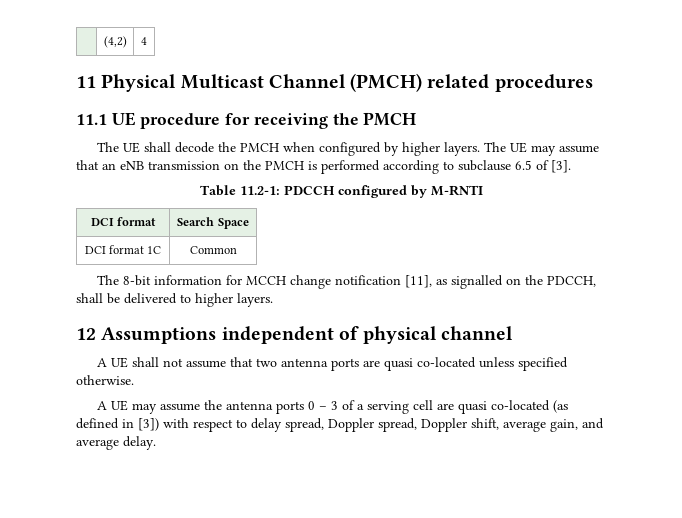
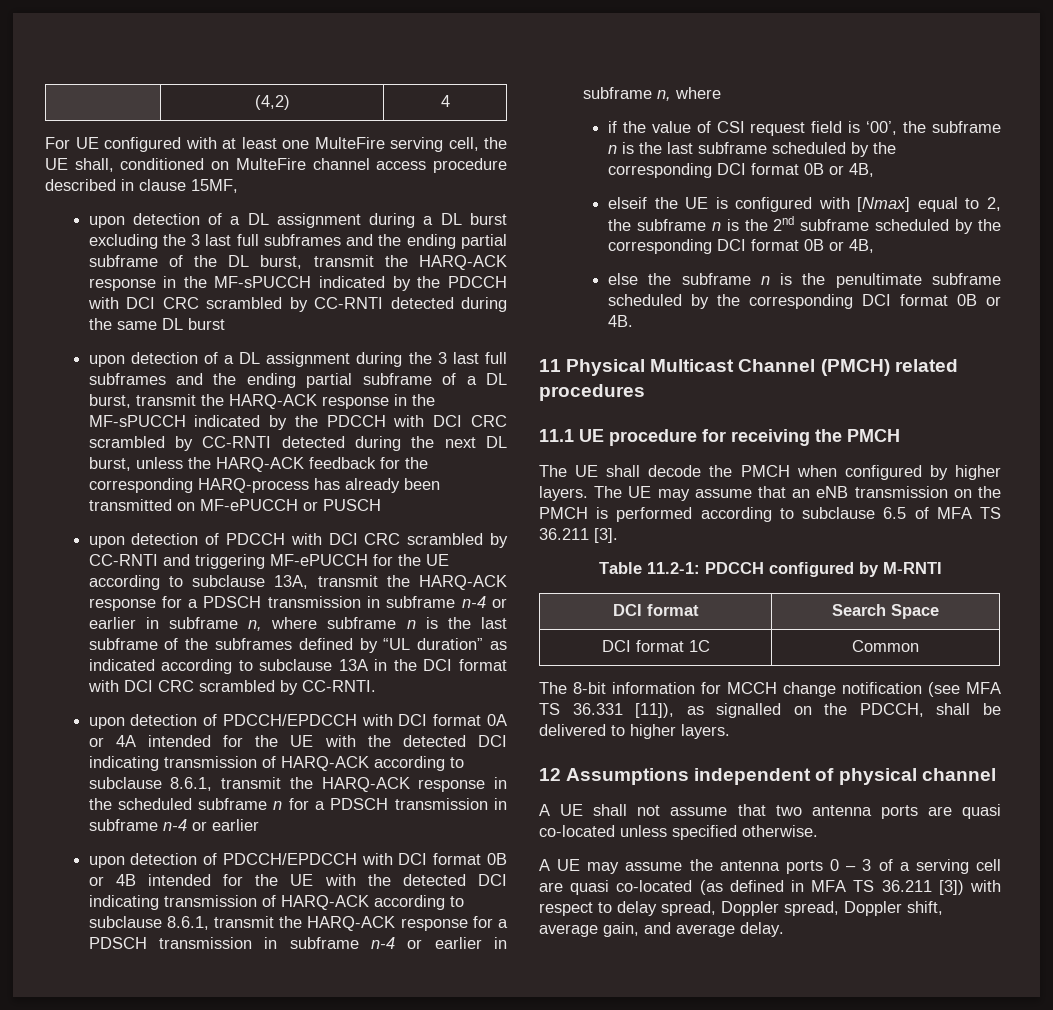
(147, 41) none -> [45,137,507,152] [45,158,508,173] [45,179,238,193] [88,213,507,228] [88,234,507,249] [88,255,507,270] [88,276,507,291] [87,297,507,312] [88,318,225,330] [88,352,507,367] [88,373,507,388] [88,394,435,409] [88,415,508,430] [88,436,507,451] [88,457,428,472] [88,478,440,493] [88,499,381,511] [88,533,508,548] [88,554,449,569] [88,575,507,590] [88,596,507,611] [88,617,508,631] [88,638,507,653] [88,659,507,674] [87,680,376,695] [88,714,508,729] [88,735,508,747] [88,756,464,771] [88,777,507,792] [88,798,507,810] [88,819,259,831] [88,853,508,868] [88,874,508,886] [88,895,464,910] [88,916,508,931] [88,937,507,949] [582,87,721,101] [607,121,1001,136] [607,142,896,157] [607,163,874,178] [607,197,1001,212] [607,216,1001,234] [607,239,874,254] [607,273,1001,288] [607,294,1001,309] [607,315,633,327] // For UE configured with at least one MulteFire serving cell, the UE shall, conditioned on MulteFire channel access procedure described in clause 15MF, // upon detection of a DL assignment during a DL burst excluding the 3 last full subframes and the ending partial subframe of the DL burst, transmit the HARQ-ACK response in the MF-sPUCCH indicated by the PDCCH with DCI CRC scrambled by CC-RNTI detected during the same DL burst // upon detection of a DL assignment during the 3 last full subframes and the ending partial subframe of a DL burst, transmit the HARQ-ACK response in the MF-sPUCCH indicated by the PDCCH with DCI CRC scrambled by CC-RNTI detected during the next DL burst, unless the HARQ-ACK feedback for the corresponding HARQ-process has already been transmitted on MF-ePUCCH or PUSCH // upon detection of PDCCH with DCI CRC scrambled by CC-RNTI and triggering MF-ePUCCH for the UE according to subclause 13A, transmit the HARQ-ACK response for a PDSCH transmission in subframe n-4 or earlier in subframe n, where subframe n is the last subframe of the subframes defined by “UL duration” as indicated according to subclause 13A in the DCI format with DCI CRC scrambled by CC-RNTI. // upon detection of PDCCH/EPDCCH with DCI format 0A or 4A intended for the UE with the detected DCI indicating transmission of HARQ-ACK according to subclause 8.6.1, transmit the HARQ-ACK response in the scheduled subframe n for a PDSCH transmission in subframe n-4 or earlier // upon detection of PDCCH/EPDCCH with DCI format 0B or 4B intended for the UE with the detected DCI indicating transmission of HARQ-ACK according to subclause 8.6.1, transmit the HARQ-ACK response for a PDSCH transmission in subframe n-4 or earlier in subframe n, where // if the value of CSI request field is ‘00’, the subframe n is the last subframe scheduled by the corresponding DCI format 0B or 4B, // elseif the UE is configured with [Nmax] equal to 2, the subframe n is the 2nd subframe scheduled by the corresponding DCI format 0B or 4B, // else the subframe n is the penultimate subframe scheduled by the corresponding DCI format 0B or 4B.
(549, 165) none -> [936,507,1001,519] [539,528,589,540] MFA TS 36.211
[404,275,432,288] [11], -> [928,682,1001,697] [539,703,675,718] (see MFA TS 36.331 [11]),
(134, 423) none -> [811,880,932,892] MFA TS 36.211

